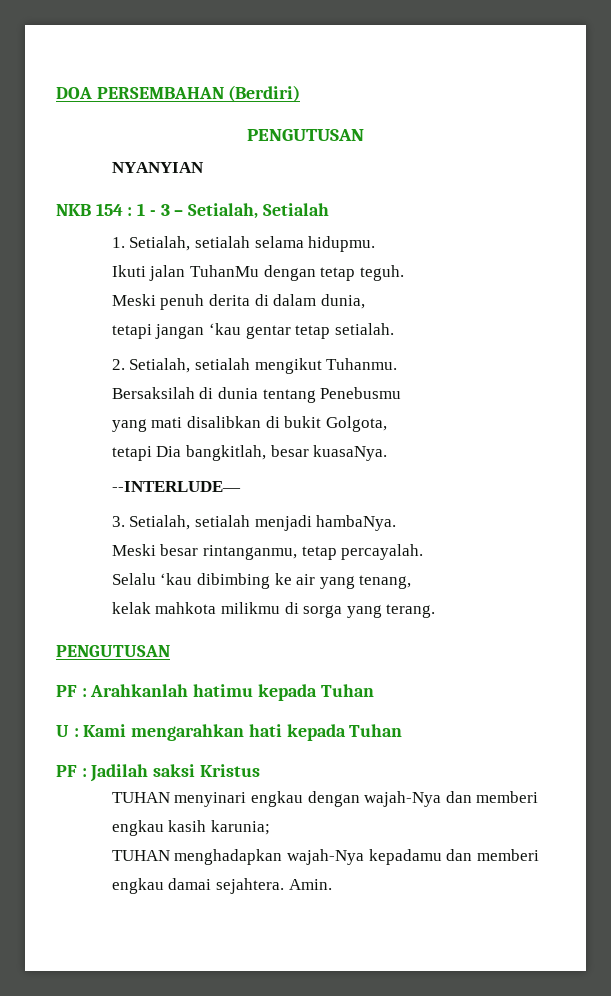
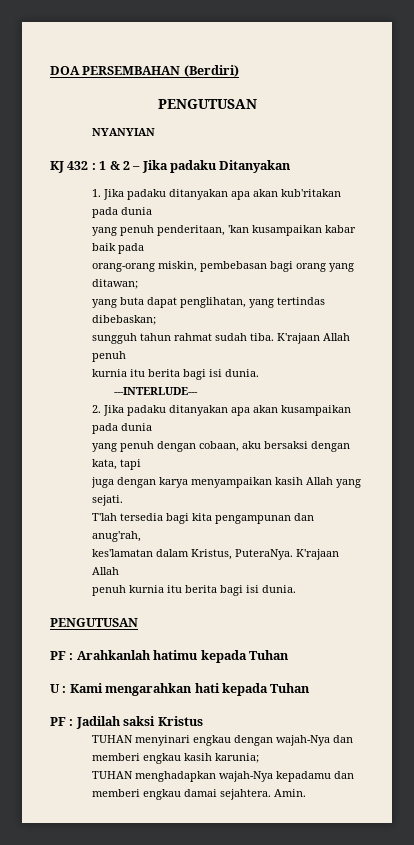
[56,203,329,219] [111,236,376,252] [111,265,404,281] [111,294,365,310] [111,323,394,339] [111,358,398,374] [111,387,402,403] [111,416,387,432] [111,445,388,461] [111,481,241,492] [111,515,397,531] [111,544,424,560] [111,573,412,589] [111,602,436,618] NKB 154 : 1 - 3 – Setialah, Setialah // 1. Setialah, setialah selama hidupmu. // Ikuti jalan TuhanMu dengan tetap teguh. // Meski penuh derita di dalam dunia, // tetapi jangan ‘kau gentar tetap setialah. // 2. Setialah, setialah mengikut Tuhanmu. // Bersaksilah di dunia tentang Penebusmu // yang mati disalibkan di bukit Golgota, // tetapi Dia bangkitlah, besar kuasaNya. // --INTERLUDE— // 3. Setialah, setialah menjadi hambaNya. // Meski besar rintanganmu, tetap percayalah. // Selalu ‘kau dibimbing ke air yang tenang, // kelak mahkota milikmu di sorga yang terang. -> [50,160,292,173] [92,189,342,200] [92,207,153,218] [92,225,357,236] [92,243,145,254] [92,261,355,272] [92,279,139,289] [92,297,326,308] [92,315,157,325] [92,333,351,344] [92,351,127,362] [92,369,260,380] [113,387,198,395] [92,405,352,416] [92,423,153,434] [92,441,351,452] [92,459,142,470] [91,477,362,488] [92,495,124,506] [92,513,315,524] [92,531,142,542] [92,549,340,560] [92,567,120,575] [92,585,297,596] KJ 432 : 1 & 2 – Jika padaku Ditanyakan // 1. Jika padaku ditanyakan apa akan kub'ritakan pada dunia // yang penuh penderitaan, 'kan kusampaikan kabar baik pada // orang-orang miskin, pembebasan bagi orang yang ditawan; // yang buta dapat penglihatan, yang tertindas dibebaskan; // sungguh tahun rahmat sudah tiba. K'rajaan Allah penuh // kurnia itu berita bagi isi dunia. // ---INTERLUDE--- // 2. Jika padaku ditanyakan apa akan kusampaikan pada dunia // yang penuh dengan cobaan, aku bersaksi dengan kata, tapi // juga dengan karya menyampaikan kasih Allah yang sejati. // T'lah tersedia bagi kita pengampunan dan anug'rah, // kes'lamatan dalam Kristus, PuteraNya. K'rajaan Allah // penuh kurnia itu berita bagi isi dunia.

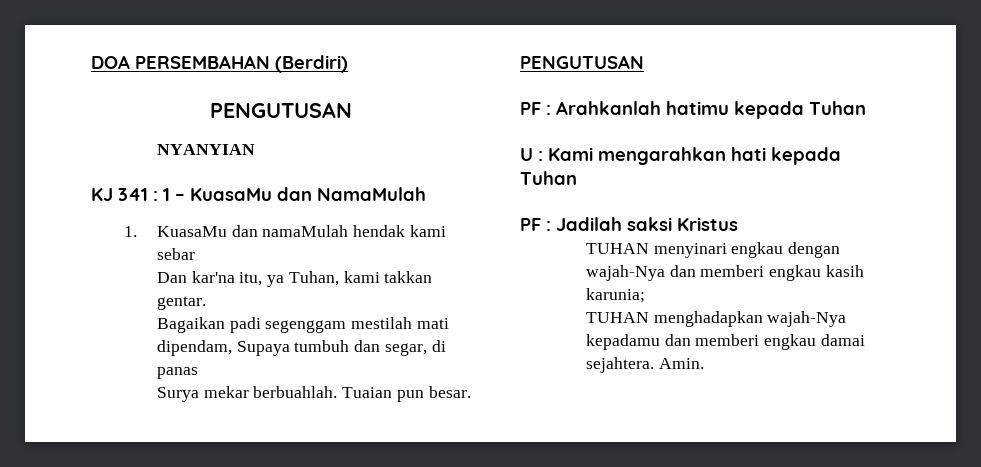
[67,161,89,170] 432 -> [118,188,148,201] 341
[109,160,292,173] [92,189,342,200] [92,207,153,218] [92,225,357,236] [92,243,145,254] [92,261,355,272] [92,279,139,289] [92,297,326,308] [92,315,157,325] [92,333,351,344] [92,351,127,362] [92,369,260,380] [113,387,198,395] [92,405,352,416] [92,423,153,434] [92,441,351,452] [92,459,142,470] [91,477,362,488] [92,495,124,506] [92,513,315,524] [92,531,142,542] [92,549,340,560] [92,567,120,575] [92,585,297,596] & 2 – Jika padaku Ditanyakan // 1. Jika padaku ditanyakan apa akan kub'ritakan pada dunia // yang penuh penderitaan, 'kan kusampaikan kabar baik pada // orang-orang miskin, pembebasan bagi orang yang ditawan; // yang buta dapat penglihatan, yang tertindas dibebaskan; // sungguh tahun rahmat sudah tiba. K'rajaan Allah penuh // kurnia itu berita bagi isi dunia. // ---INTERLUDE--- // 2. Jika padaku ditanyakan apa akan kusampaikan pada dunia // yang penuh dengan cobaan, aku bersaksi dengan kata, tapi // juga dengan karya menyampaikan kasih Allah yang sejati. // T'lah tersedia bagi kita pengampunan dan anug'rah, // kes'lamatan dalam Kristus, PuteraNya. K'rajaan Allah // penuh kurnia itu berita bagi isi dunia. -> [175,187,426,201] [124,225,446,237] [157,248,196,260] [157,271,433,287] [157,296,207,310] [157,317,449,333] [157,340,446,356] [157,367,199,379] [157,386,471,402] – KuasaMu dan NamaMulah // 1. KuasaMu dan namaMulah hendak kami sebar // Dan kar'na itu, ya Tuhan, kami takkan gentar. // Bagaikan padi segenggam mestilah mati dipendam, Supaya tumbuh dan segar, di panas // Surya mekar berbuahlah. Tuaian pun besar.

